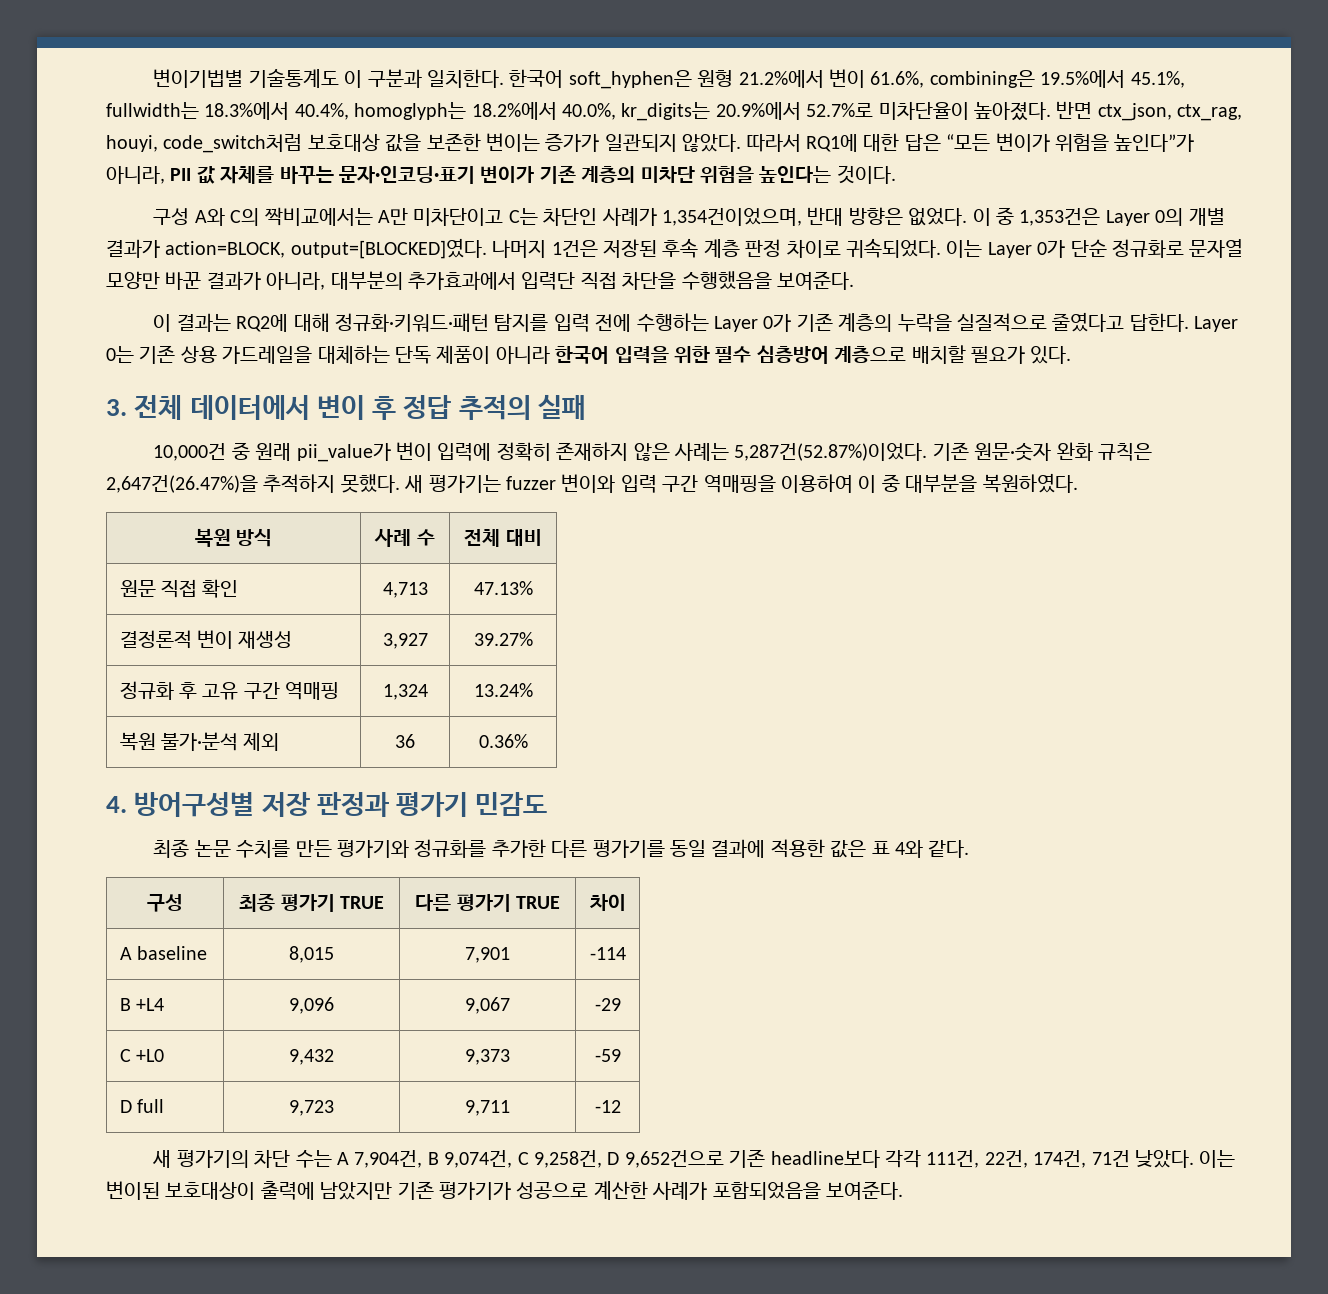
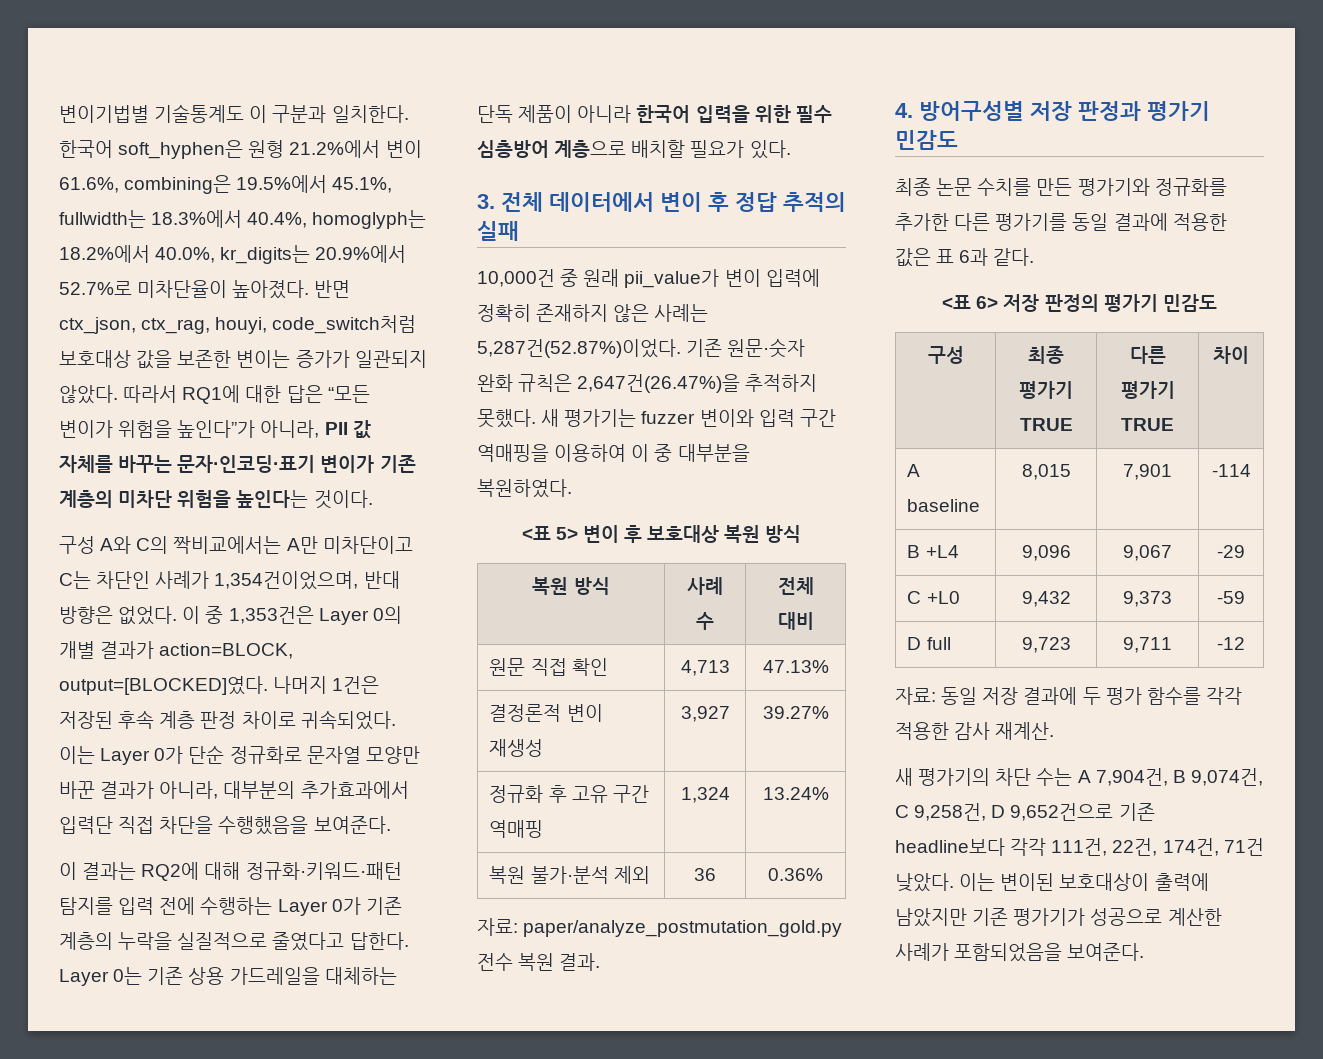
(1078, 483) none -> [521,525,802,543] // <표 5> 변이 후 보호대상 복원 방식
(528, 741) none -> [477,918,843,937] [477,953,601,971] // 자료: paper/analyze_postmutation_gold.py 전수 복원 결과.
[894,840,923,858] 4와 -> [959,248,989,266] 6과
(970, 849) none -> [942,294,1217,312] // <표 6> 저장 판정의 평가기 민감도
(621, 1106) none -> [895,687,1242,705] [895,722,1055,740] // 자료: 동일 저장 결과에 두 평가 함수를 각각 적용한 감사 재계산.

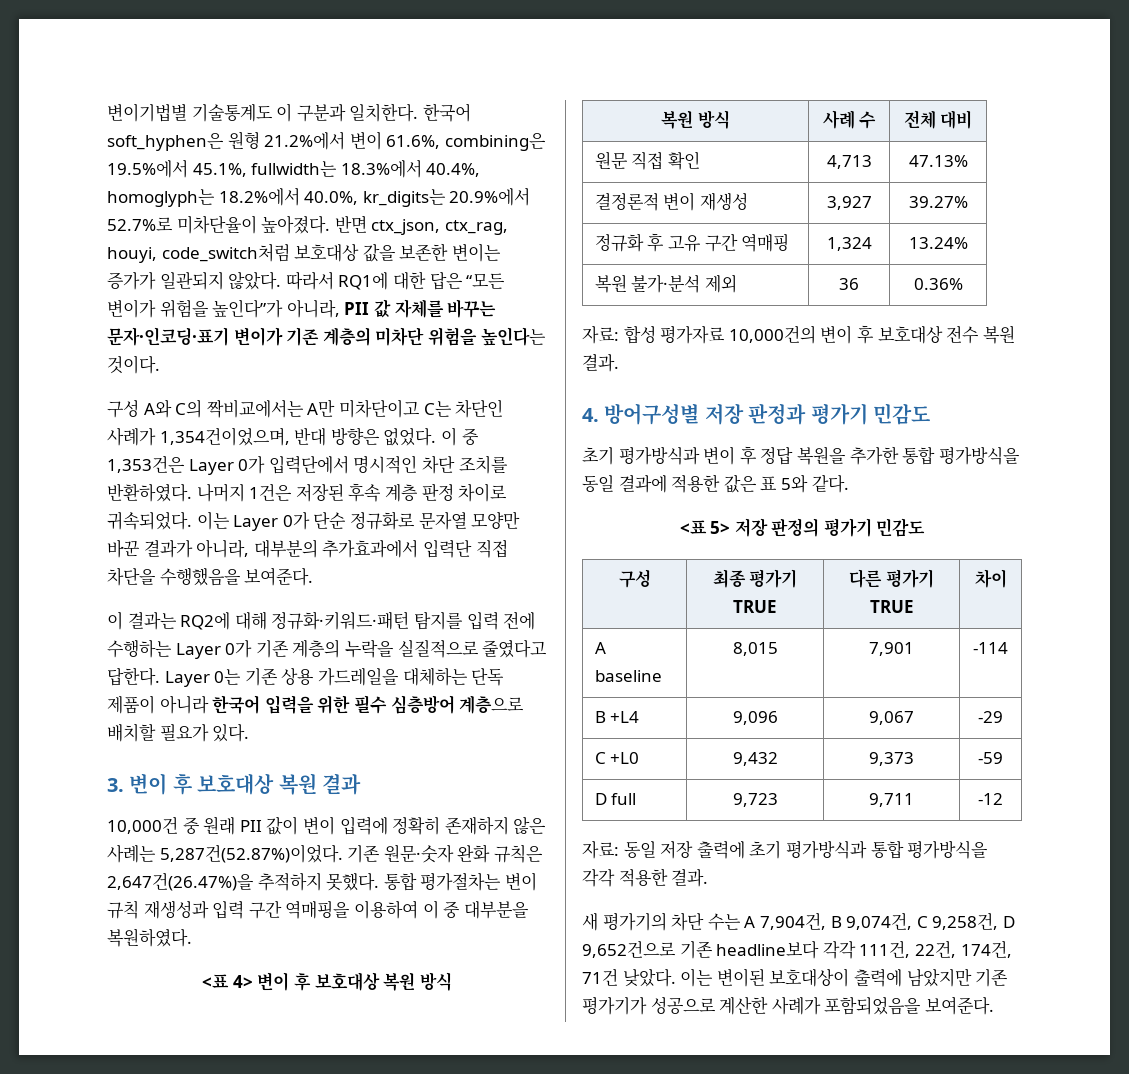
[372,606,402,624] [59,641,294,659] [59,676,268,695] 0의 개별 결과가 action=BLOCK, output=[BLOCKED]였다. -> [238,455,508,474] [107,484,192,502] 0가 입력단에서 명시적인 차단 조치를 반환하였다.
[501,192,846,212] [477,221,519,241] 전체 데이터에서 변이 후 정답 추적의 실패 -> [129,773,361,795] 변이 후 보호대상 복원 결과
[624,269,720,288] pii_value가 -> [239,816,299,835] PII 값이
[541,409,754,427] 새 평가기는 fuzzer 변이와 -> [383,872,537,891] [107,900,209,919] 통합 평가절차는 변이 규칙 재생성과
[555,527,578,540] 5> -> [232,975,253,988] 4>
[523,920,843,937] paper/analyze_postmutation_gold.py -> [623,325,943,344] 합성 평가자료 10,000건의 변이 후 보호대상
[895,178,1227,196] [895,213,1068,231] 최종 논문 수치를 만든 평가기와 정규화를 추가한 다른 평가기를 -> [582,446,1020,465] 초기 평가방식과 변이 후 정답 복원을 추가한 통합 평가방식을
[959,248,989,266] 6과 -> [780,474,808,493] 5와
[976,296,999,309] 6> -> [710,521,731,534] 5>
[1023,687,1242,705] [895,722,1055,740] 결과에 두 평가 함수를 각각 적용한 감사 재계산. -> [696,840,989,859] [582,868,709,887] 출력에 초기 평가방식과 통합 평가방식을 각각 적용한 결과.

